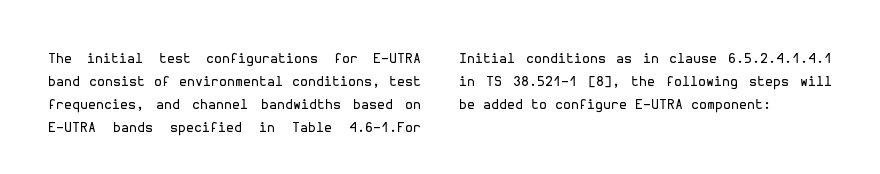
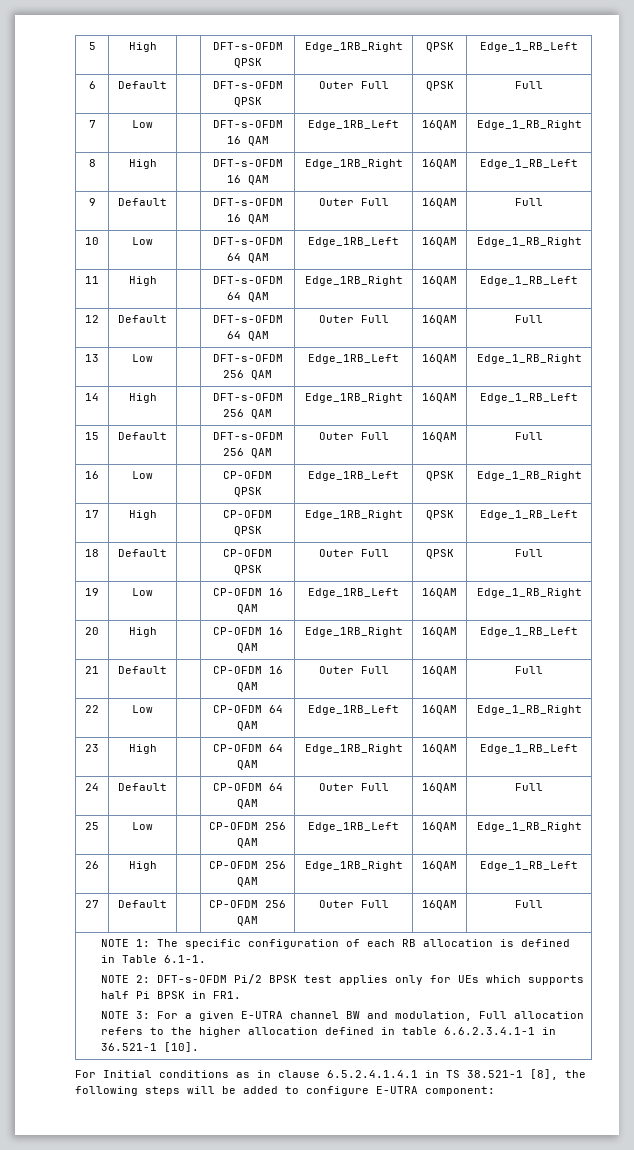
[48,53,421,67] [48,76,421,88] [48,99,421,113] [48,122,421,136] The initial test configurations for E-UTRA band consist of environmental conditions, test frequencies, and channel bandwidths based on E-UTRA bands specified in Table 4.6-1.For -> [88,42,96,50] [128,42,157,52] [212,42,283,50] [233,58,262,68] [304,42,403,52] [425,42,454,52] [480,42,578,52] [88,81,96,89] [118,81,167,89] [212,81,283,89] [233,97,262,107] [318,81,389,89] [425,81,454,91] [515,81,543,89] [88,120,96,128] [132,120,153,128] [212,120,283,128] [226,136,269,146] [308,120,399,130] [422,120,457,130] [476,120,582,130] [88,159,96,167] [128,159,157,169] [212,159,283,167] [226,175,269,185] [304,159,403,169] [422,159,457,169] [480,159,578,169] [88,198,96,206] [118,198,167,206] [212,198,283,206] [226,214,269,224] [318,198,389,206] [422,198,457,208] [515,198,543,206] [85,237,99,245] [132,237,153,245] [212,237,283,245] [226,253,269,263] [308,237,399,247] [422,237,457,247] [476,237,582,247] [85,276,99,284] [128,276,157,286] [212,276,283,284] [226,292,269,302] [304,276,403,286] [422,276,457,286] [480,276,578,286] [85,315,99,323] [118,315,167,323] [212,315,283,323] [226,331,269,341] [318,315,389,323] [422,315,457,325] [515,315,543,323] [85,354,99,362] [132,354,153,362] [212,354,283,362] [223,370,272,380] [308,354,399,364] [422,354,457,364] [476,354,582,364] [85,393,99,401] [128,393,157,403] [212,393,283,401] [223,409,272,419] [304,393,403,403] [422,393,457,403] [480,393,578,403] [85,432,99,440] [118,432,167,440] [212,432,283,440] [223,448,272,458] [318,432,389,440] [422,432,457,442] [515,432,543,440] [85,471,99,479] [132,471,153,479] [223,471,272,479] [233,487,262,497] [308,471,399,481] [425,471,454,481] [476,471,582,481] [85,510,99,518] [128,510,157,520] [223,510,272,518] [233,526,262,536] [304,510,403,520] [425,510,454,520] [480,510,578,520] [85,549,99,557] [118,549,167,557] [223,549,272,557] [233,565,262,575] [318,549,389,557] [425,549,454,559] [515,549,543,557] [85,588,99,596] [132,588,153,596] [212,588,283,596] [237,604,258,614] [308,588,399,598] [422,588,457,598] [476,588,582,598] [85,627,99,635] [128,627,157,637] [212,627,283,635] [237,643,258,653] [304,627,403,637] [422,627,457,637] [480,627,578,637] [85,666,99,674] [118,666,167,674] [212,666,283,674] [237,682,258,692] [318,666,389,674] [422,666,457,676] [515,666,543,674] [85,705,99,713] [132,705,153,713] [212,705,283,713] [237,721,258,731] [308,705,399,715] [422,705,457,715] [476,705,582,715] [85,744,99,752] [128,744,157,754] [212,744,283,752] [237,760,258,770] [304,744,403,754] [422,744,457,754] [480,744,578,754] [85,783,99,791] [118,783,167,791] [212,783,283,791] [237,799,258,809] [318,783,389,791] [422,783,457,793] [515,783,543,791] [85,822,99,830] [132,822,153,830] [209,822,286,830] [237,838,258,848] [308,822,399,832] [422,822,457,832] [476,822,582,832] [85,861,99,869] [128,861,157,871] [209,861,286,869] [237,877,258,887] [304,861,403,871] [422,861,457,871] [480,861,578,871] [85,900,99,908] [118,900,167,908] [209,900,286,908] [237,916,258,926] [318,900,389,908] [422,900,457,910] [515,900,543,908] [101,939,571,949] [101,955,207,963] [101,974,585,985] [101,991,242,999] [101,1011,585,1021] [101,1027,557,1037] [101,1042,200,1052] [75,1070,96,1078] 5 | High | | DFT-s-OFDM QPSK | Edge_1RB_Right | QPSK | Edge_1_RB_Left // 6 | Default | | DFT-s-OFDM QPSK | Outer Full | QPSK | Full // 7 | Low | | DFT-s-OFDM 16 QAM | Edge_1RB_Left | 16QAM | Edge_1_RB_Right // 8 | High | | DFT-s-OFDM 16 QAM | Edge_1RB_Right | 16QAM | Edge_1_RB_Left // 9 | Default | | DFT-s-OFDM 16 QAM | Outer Full | 16QAM | Full // 10 | Low | | DFT-s-OFDM 64 QAM | Edge_1RB_Left | 16QAM | Edge_1_RB_Right // 11 | High | | DFT-s-OFDM 64 QAM | Edge_1RB_Right | 16QAM | Edge_1_RB_Left // 12 | Default | | DFT-s-OFDM 64 QAM | Outer Full | 16QAM | Full // 13 | Low | | DFT-s-OFDM 256 QAM | Edge_1RB_Left | 16QAM | Edge_1_RB_Right // 14 | High | | DFT-s-OFDM 256 QAM | Edge_1RB_Right | 16QAM | Edge_1_RB_Left // 15 | Default | | DFT-s-OFDM 256 QAM | Outer Full | 16QAM | Full // 16 | Low | | CP-OFDM QPSK | Edge_1RB_Left | QPSK | Edge_1_RB_Right // 17 | High | | CP-OFDM QPSK | Edge_1RB_Right | QPSK | Edge_1_RB_Left // 18 | Default | | CP-OFDM QPSK | Outer Full | QPSK | Full // 19 | Low | | CP-OFDM 16 QAM | Edge_1RB_Left | 16QAM | Edge_1_RB_Right // 20 | High | | CP-OFDM 16 QAM | Edge_1RB_Right | 16QAM | Edge_1_RB_Left // 21 | Default | | CP-OFDM 16 QAM | Outer Full | 16QAM | Full // 22 | Low | | CP-OFDM 64 QAM | Edge_1RB_Left | 16QAM | Edge_1_RB_Right // 23 | High | | CP-OFDM 64 QAM | Edge_1RB_Right | 16QAM | Edge_1_RB_Left // 24 | Default | | CP-OFDM 64 QAM | Outer Full | 16QAM | Full // 25 | Low | | CP-OFDM 256 QAM | Edge_1RB_Left | 16QAM | Edge_1_RB_Right // 26 | High | | CP-OFDM 256 QAM | Edge_1RB_Right | 16QAM | Edge_1_RB_Left // 27 | Default | | CP-OFDM 256 QAM | Outer Full | 16QAM | Full // NOTE 1: The specific configuration of each RB allocation is defined in Table 6.1-1. // NOTE 2: DFT-s-OFDM Pi/2 BPSK test applies only for UEs which supports half Pi BPSK in FR1. // NOTE 3: For a given E-UTRA channel BW and modulation, Full allocation refers to the higher allocation defined in table 6.6.2.3.4.1-1 in 36.521-1 [10]. // For

